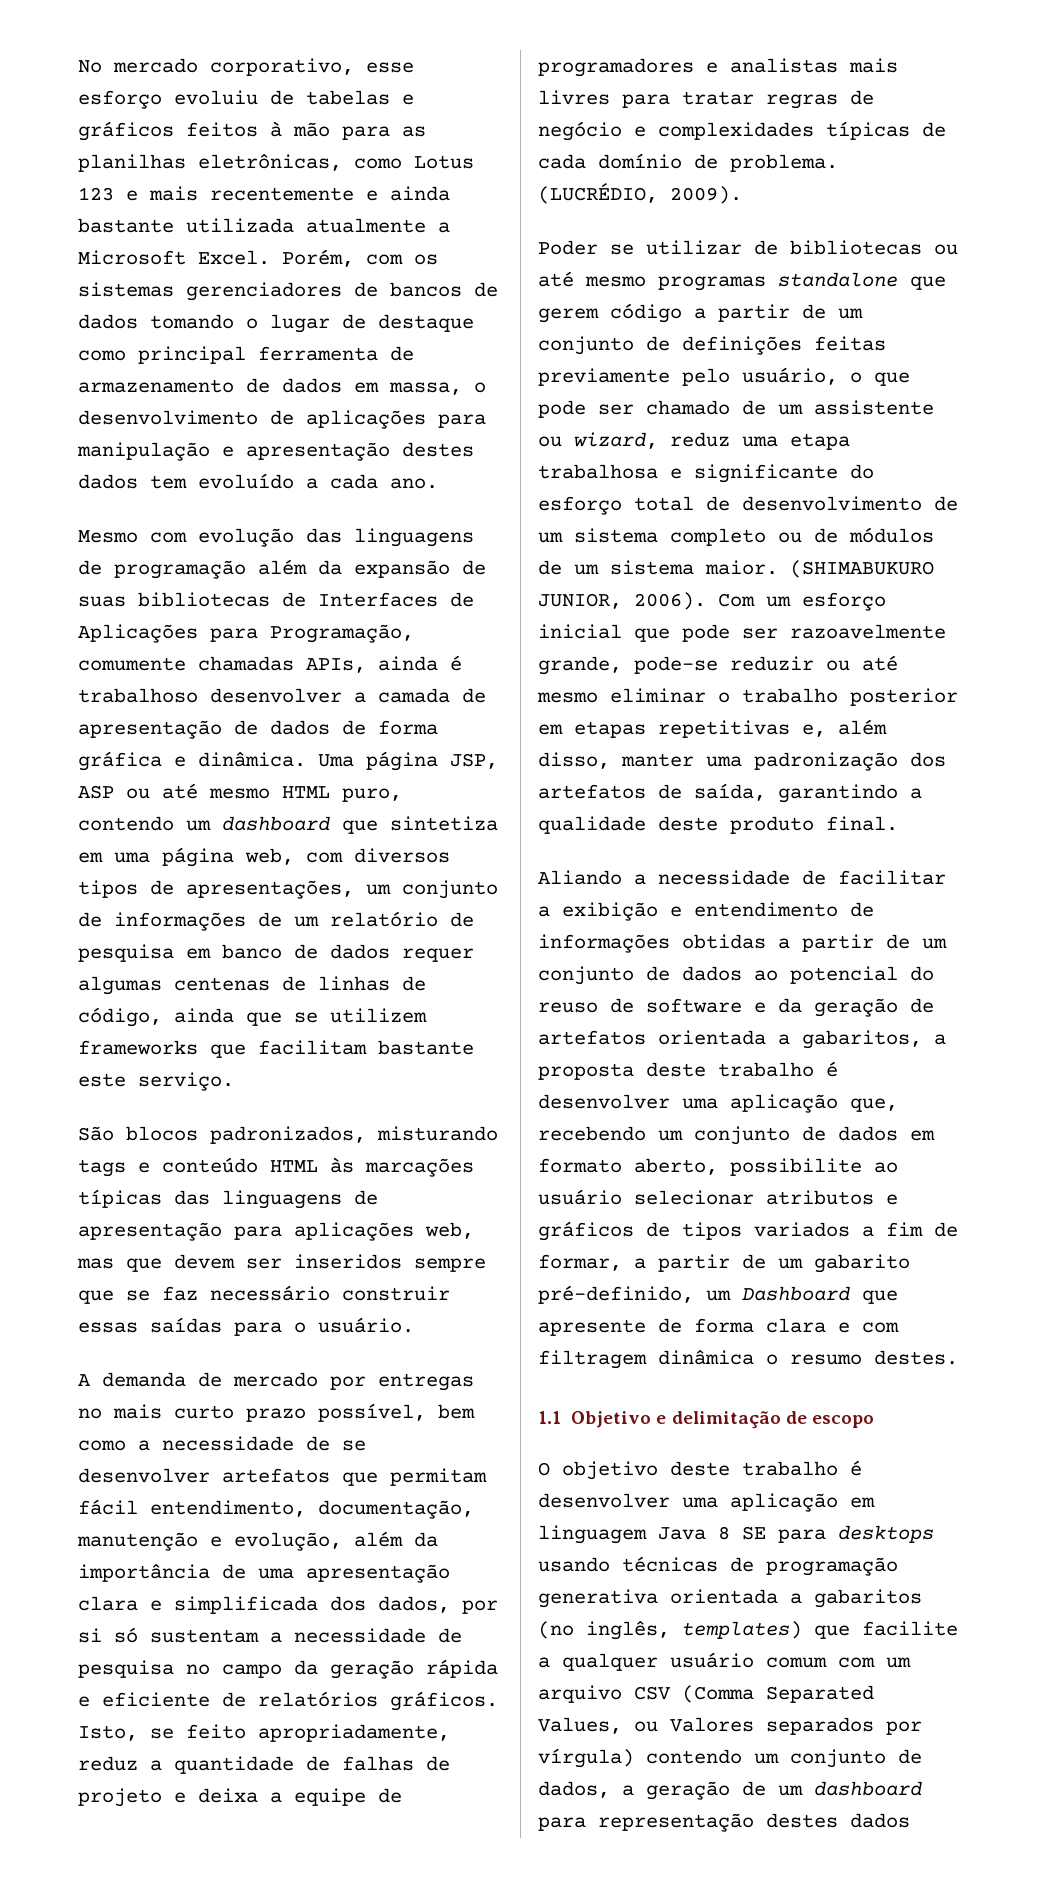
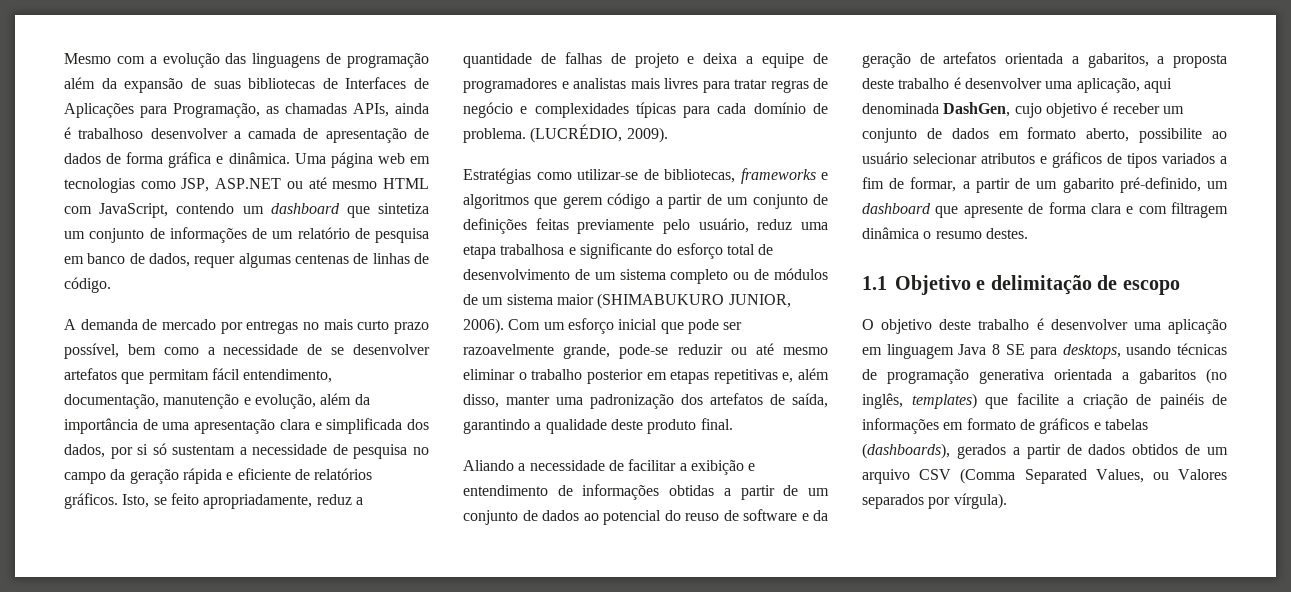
[78,58,414,76] [78,90,414,109] [78,121,426,141] [78,154,474,172] [78,186,450,201] [78,218,450,233] [78,249,438,267] [78,282,498,301] [78,314,474,333] [78,346,414,364] [78,378,486,395] [78,410,486,429] [77,442,474,461] [78,473,438,489] No mercado corporativo, esse esforço evoluiu de tabelas e gráficos feitos à mão para as planilhas eletrônicas, como Lotus 123 e mais recentemente e ainda bastante utilizada atualmente a Microsoft Excel. Porém, com os sistemas gerenciadores de bancos de dados tomando o lugar de destaque como principal ferramenta de armazenamento de dados em massa, o desenvolvimento de aplicações para manipulação e apresentação destes dados tem evoluído a cada ano. // -> (64, 58) none
(187, 537) none -> [149,56,157,64] a
[78,657,186,671] comumente -> [266,106,279,114] as
[450,753,498,769] [78,785,114,799] JSP, ASP -> [377,153,430,164] [64,178,282,193] web em tecnologias como JSP, ASP.NET
[342,788,402,802] puro, -> [64,203,169,218] com JavaScript,
[78,847,450,867] [78,880,354,899] em uma página web, com diversos tipos de apresentações, -> (430, 208) none
[330,944,390,959] dados -> [149,253,190,267] dados,
[78,1007,427,1027] [78,1040,474,1058] [78,1072,234,1091] [78,1126,498,1144] [78,1157,474,1177] [78,1189,378,1209] [78,1222,474,1241] [77,1254,486,1272] [78,1285,450,1304] [78,1317,414,1336] código, ainda que se utilizem frameworks que facilitam bastante este serviço. // São blocos padronizados, misturando tags e conteúdo HTML às marcações típicas das linguagens de apresentação para aplicações web, mas que devem ser inseridos sempre que se faz necessário construir essas saídas para o usuário. -> [64,277,111,293] código.
[922,122,946,137] de -> [683,106,711,118] para
[538,240,958,255] [538,271,898,291] Poder se utilizar de bibliotecas ou até mesmo programas standalone -> [463,168,828,184] [463,194,529,209] Estratégias como utilizar-se de bibliotecas, frameworks e algoritmos
[850,372,910,386] [538,400,934,418] [538,432,658,449] o que pode ser chamado de um assistente ou wizard, -> (749, 225) none
[705,560,778,575] maior. -> [556,294,594,305] maior
[730,1094,898,1113] [538,1126,646,1141] aplicação que, recebendo -> [1076,78,1172,93] [862,102,1160,118] aplicação, aqui denominada DashGen, cujo objetivo é receber
[742,1286,850,1301] Dashboard -> [862,203,931,214] dashboard
[838,1525,934,1543] desktops -> [1062,344,1121,359] desktops,
[562,1652,875,1671] qualquer usuário comum com -> [1082,393,1227,409] [862,418,1148,434] [862,443,1201,459] criação de painéis de informações em formato de gráficos e tabelas (dashboards), gerados a partir de dados obtidos de
[538,1748,922,1768] [538,1781,922,1800] [538,1813,910,1832] vírgula) contendo um conjunto de dados, a geração de um dashboard para representação destes dados -> [953,493,1007,509] vírgula).

